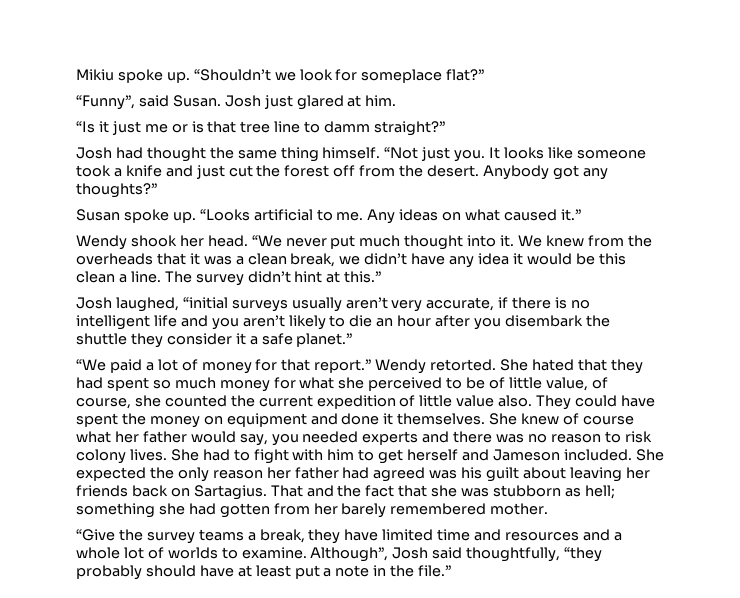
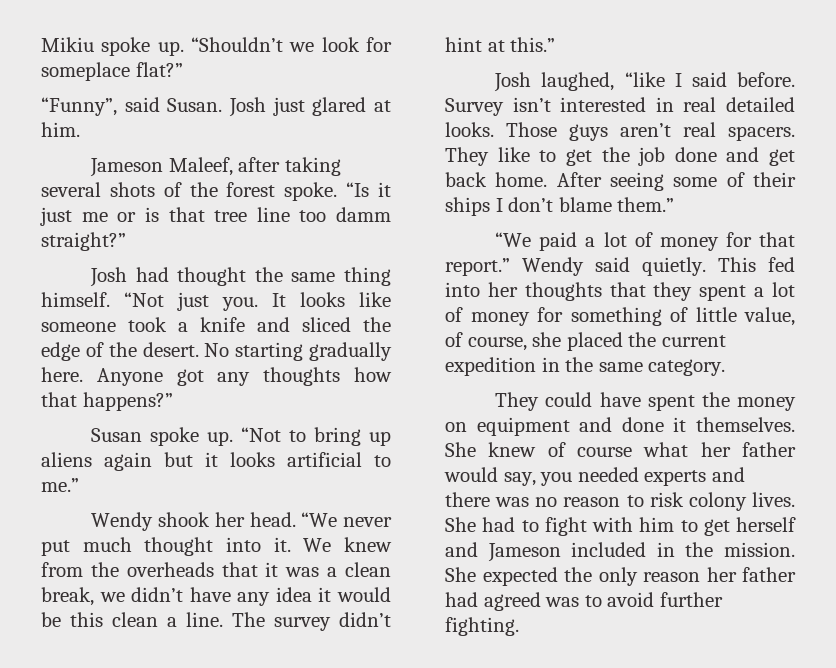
(397, 100) none -> [90,157,341,177] [41,182,338,201] Jameson Maleef, after taking several shots of the forest spoke.
[304,121,321,133] to -> [299,210,327,222] too
[195,165,608,180] [76,183,157,198] [76,209,581,224] just cut the forest off from the desert. Anybody got any thoughts?” // Susan spoke up. “Looks artificial to me. Any ideas on what caused it.” -> [302,317,391,332] [41,342,392,361] [41,367,393,386] [41,392,173,411] [91,427,391,446] [41,452,391,471] [41,478,79,492] sliced the edge of the desert. No starting gradually here. Anyone got any thoughts how that happens?” // Susan spoke up. “Not to bring up aliens again but it looks artificial to me.”
[182,297,591,312] [76,315,610,330] [76,333,353,348] “initial surveys usually aren’t very accurate, if there is no intelligent life and you aren’t likely to die an hour after you disembark the shuttle they consider it a safe planet.” -> [624,72,795,87] [445,97,795,116] [445,122,795,141] [445,147,795,166] [445,172,796,191] [445,197,675,216] “like I said before. Survey isn’t interested in real detailed looks. Those guys aren’t real spacers. They like to get the job done and get back home. After seeing some of their ships I don’t blame them.”
[430,359,643,374] [76,377,486,392] retorted. She hated that they had spent so much money for what she perceived to be -> [595,257,795,276] [445,282,795,301] [445,307,662,326] said quietly. This fed into her thoughts that they spent a lot of money for something
[164,395,227,407] counted -> [566,332,623,351] placed
[399,395,533,407] of little value also. -> [541,357,726,376] in the same category. //
[563,449,632,461] included. -> [571,542,795,557] included in the mission.
[461,467,650,482] [76,485,615,500] [76,503,549,518] [76,529,622,544] [76,547,603,562] [76,565,452,580] his guilt about leaving her friends back on Sartagius. That and the fact that she was stubborn as hell; something she had gotten from her barely remembered mother. // “Give the survey teams a break, they have limited time and resources and a whole lot of worlds to examine. Although”, Josh said thoughtfully, “they probably should have at least put a note in the file.” -> [584,592,723,607] [445,617,519,636] to avoid further fighting.

